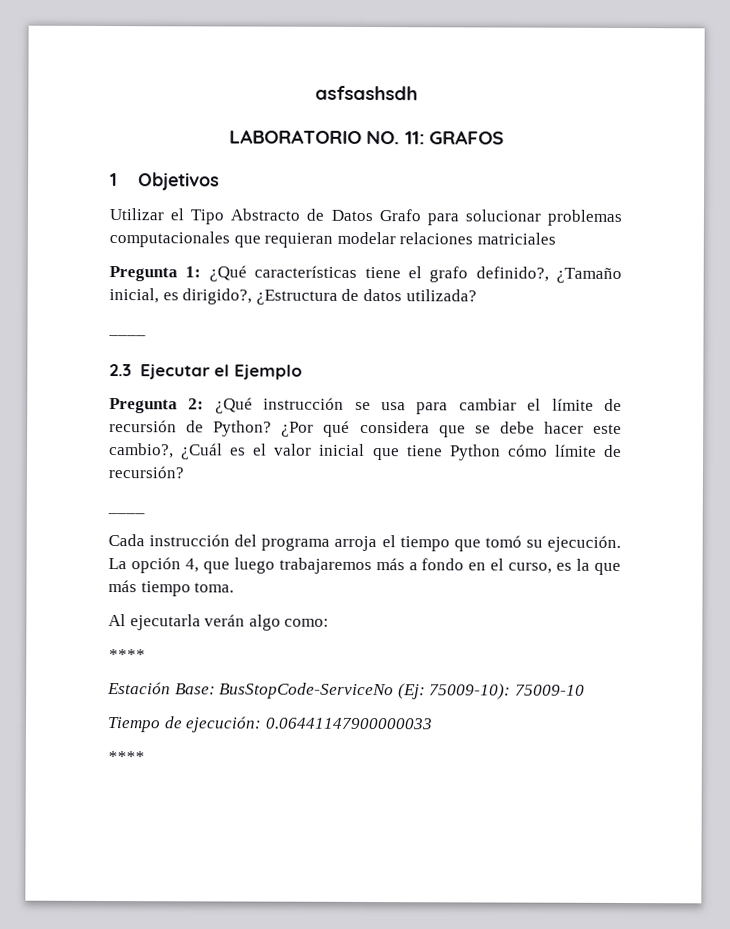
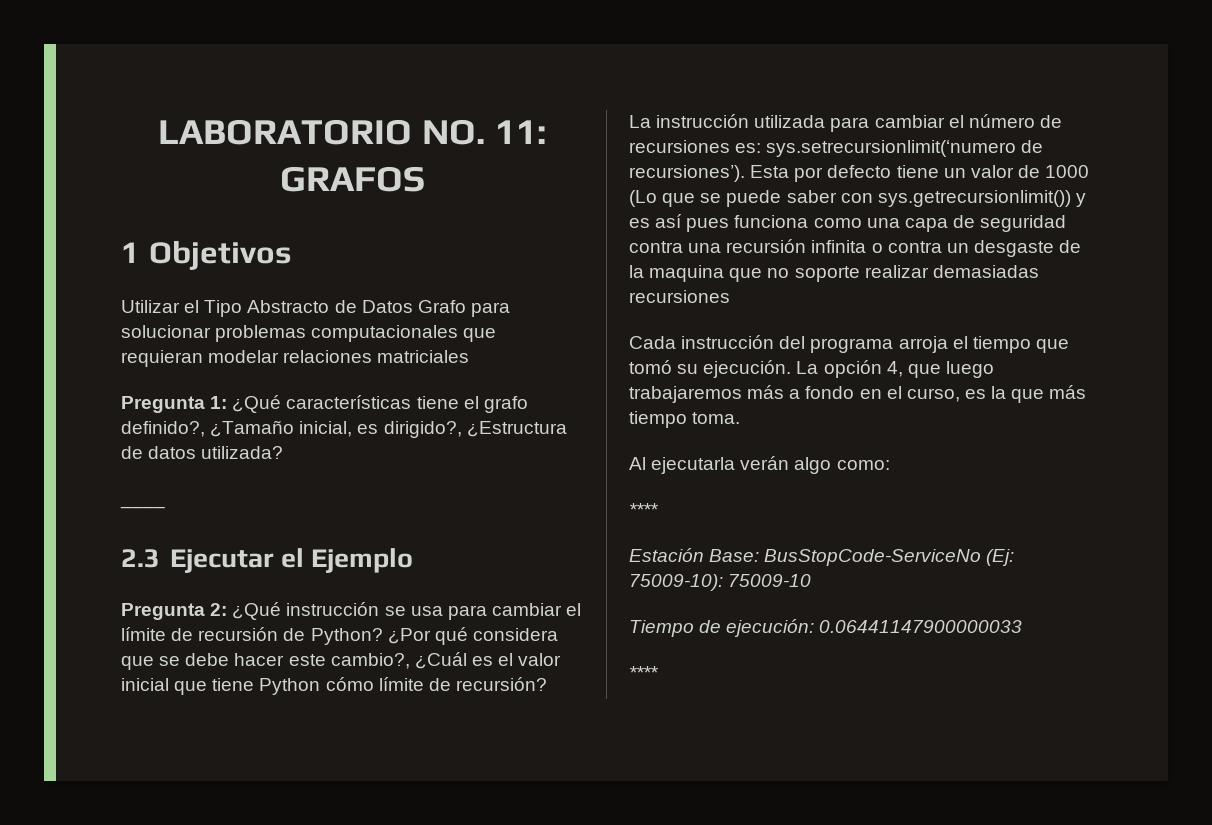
[315,85,418,101] asfsashsdh // -> (158, 132) none
[107,512,145,515] ____ -> [629,114,1062,132] [629,140,1044,157] [629,165,1090,182] [629,190,1086,207] [629,214,1067,232] [629,239,1082,257] [629,265,1039,282] [629,290,730,303] La instrucción utilizada para cambiar el número de recursiones es: sys.setrecursionlimit(‘numero de recursiones’). Esta por defecto tiene un valor de 1000 (Lo que se puede saber con sys.getrecursionlimit()) y es así pues funciona como una capa de seguridad contra una recursión infinita o contra un desgaste de la maquina que no soporte realizar demasiadas recursiones

